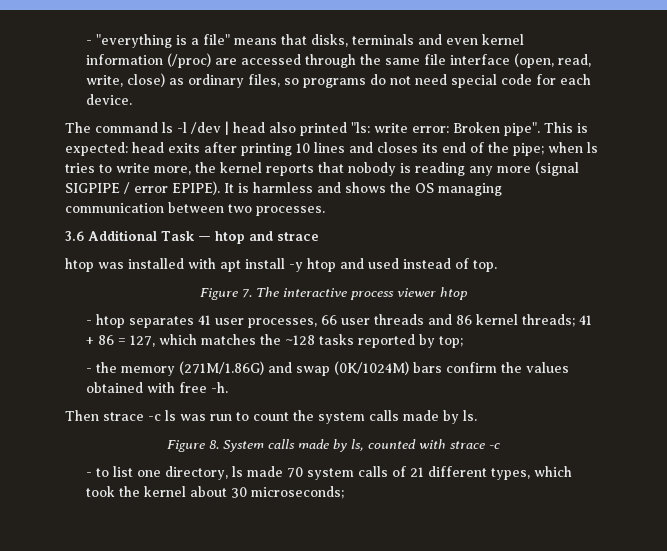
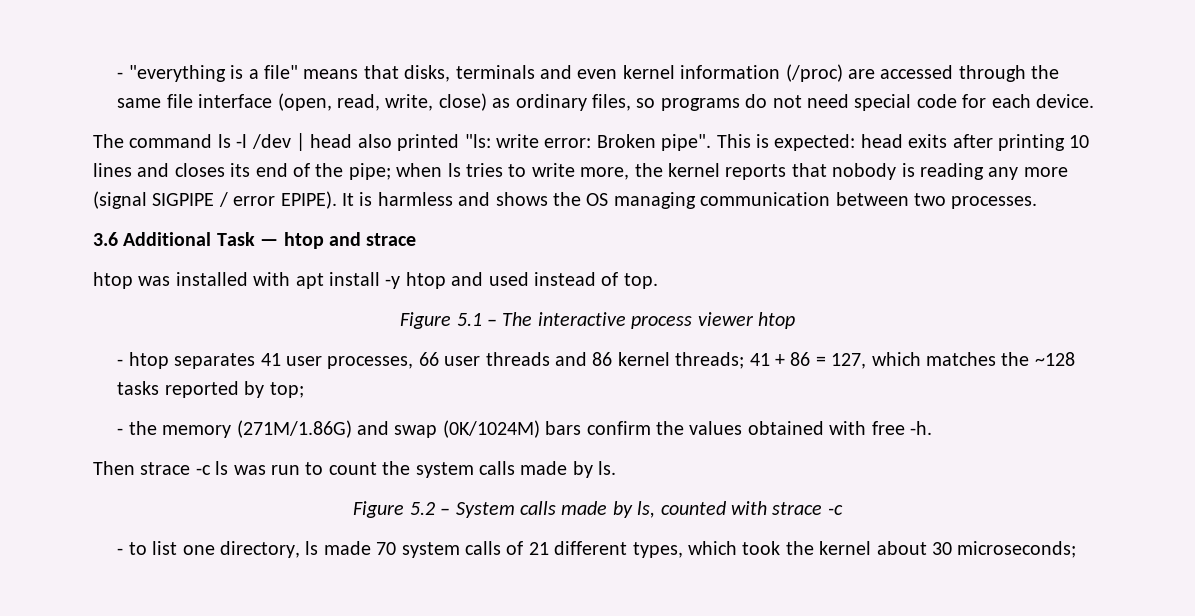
[242,289,252,298] 7. -> [456,313,497,326] 5.1 –
[209,440,219,449] 8. -> [409,502,451,515] 5.2 –

